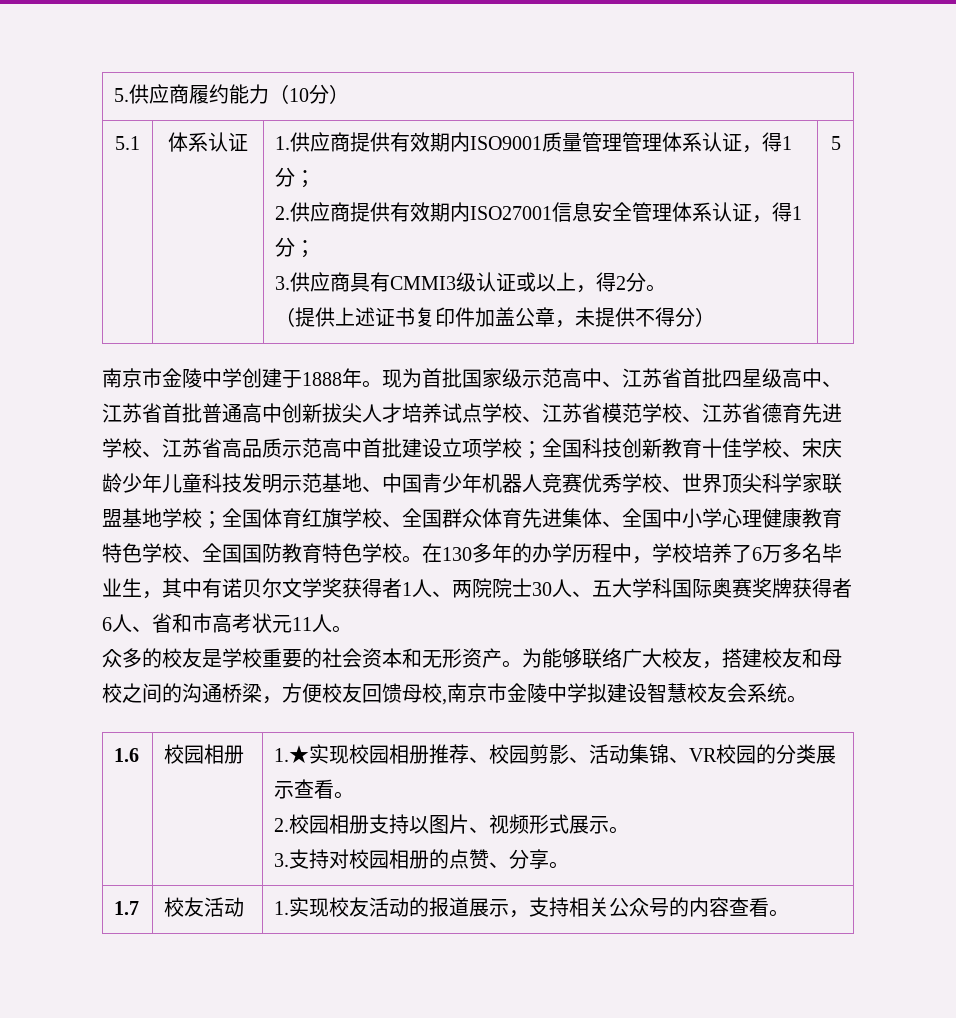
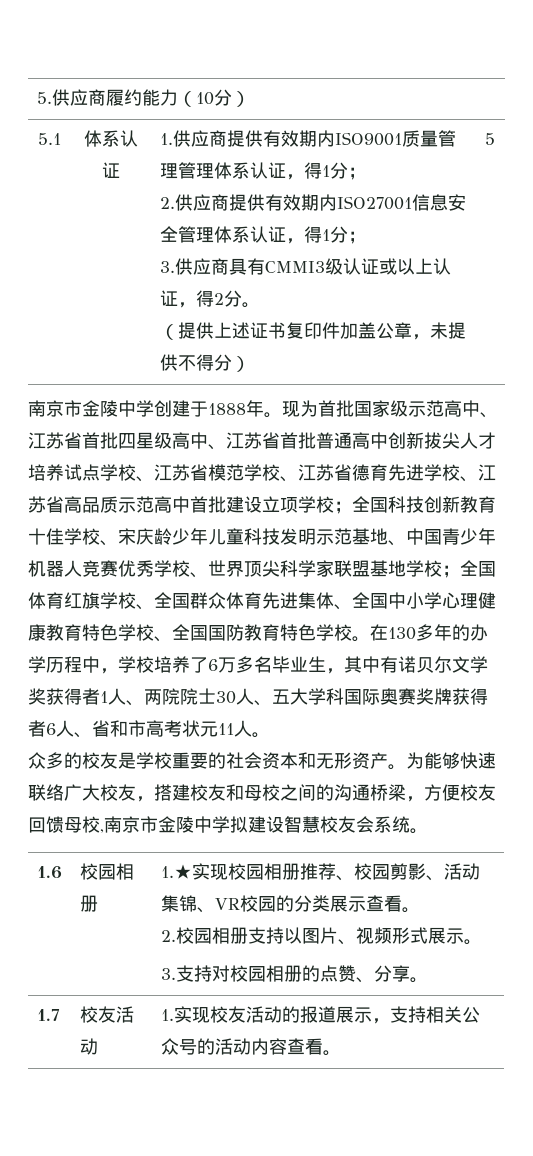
(577, 281) none -> [432,258,451,275] [159,290,178,306] 认证
(582, 658) none -> [460,752,496,769] 快速
(690, 907) none -> [214,1038,251,1055] 活动

